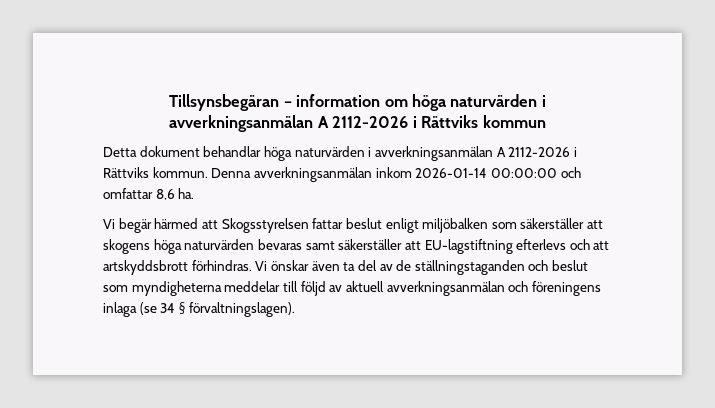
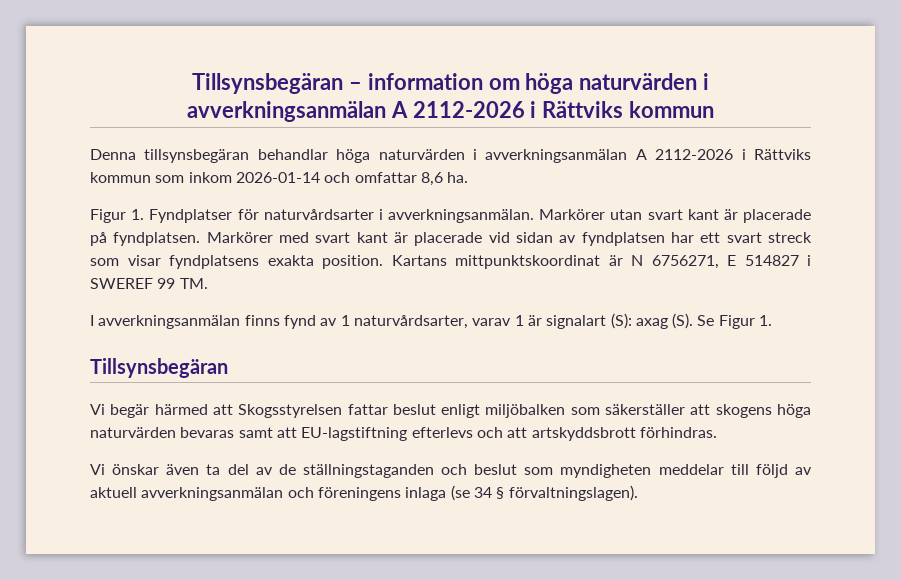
[103,146,200,157] Detta dokument -> [90,149,250,163] Denna tillsynsbegäran
[152,167,372,182] kommun. Denna avverkningsanmälan -> [90,172,185,183] kommun som
[490,168,557,178] 00:00:00 -> (320, 177) none
(195, 193) none -> [90,209,811,223] [90,232,812,246] [90,255,811,269] [90,278,208,289] [90,313,773,329] [90,358,228,378] // Figur 1. Fyndplatser för naturvårdsarter i avverkningsanmälan. Markörer utan svart kant är placerade på fyndplatsen. Markörer med svart kant är placerade vid sidan av fyndplatsen har ett svart streck som visar fyndplatsens exakta position. Kartans mittpunktskoordinat är N 6756271, E 514827 i SWEREF 99 TM. // I avverkningsanmälan finns fynd av 1 naturvårdsarter, varav 1 är signalart (S): axag (S). Se Figur 1. // Tillsynsbegäran
[338,239,403,250] säkerställer -> (273, 432) none
(252, 265) none -> (717, 432) //
[131,281,222,296] myndigheterna -> [560,464,652,478] myndigheten

